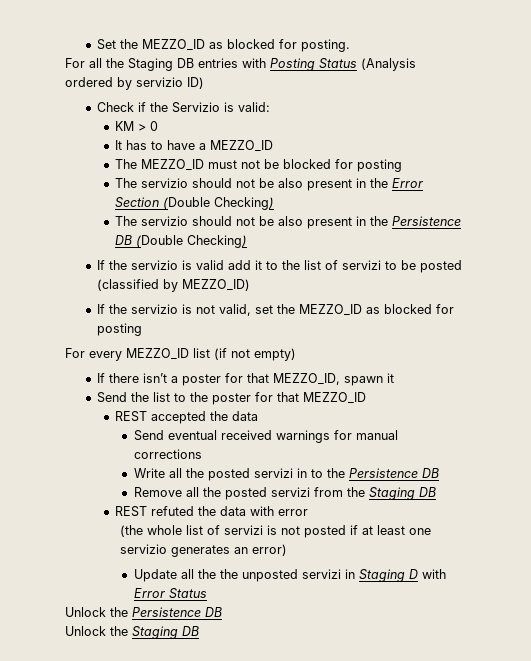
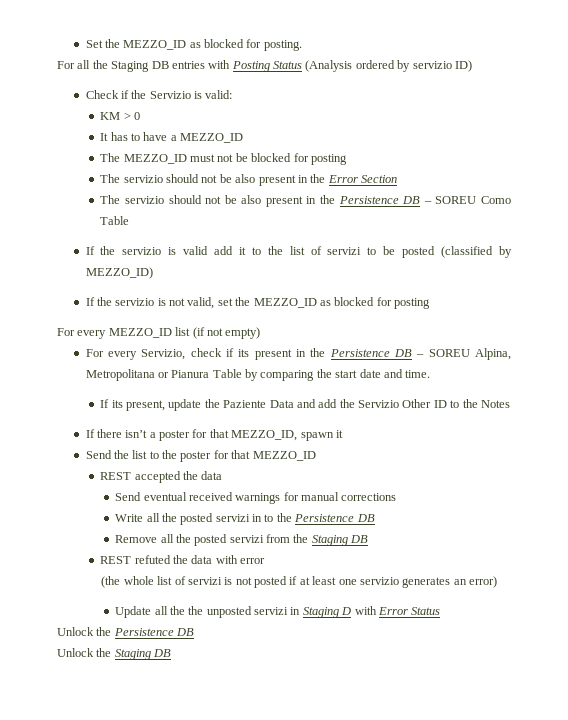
[163,197,275,210] (Double Checking) -> (398, 179) none
[136,235,248,248] (Double Checking) -> [423,196,511,204] [100,216,130,225] – SOREU Como Table
(296, 354) none -> [85,348,511,360] [85,369,431,381] [100,399,510,411] // For every Servizio, check if its present in the Persistence DB – SOREU Alpina, Metropolitana or Pianura Table by comparing the start date and time. // If its present, update the Paziente Data and add the Servizio Other ID to the Notes

